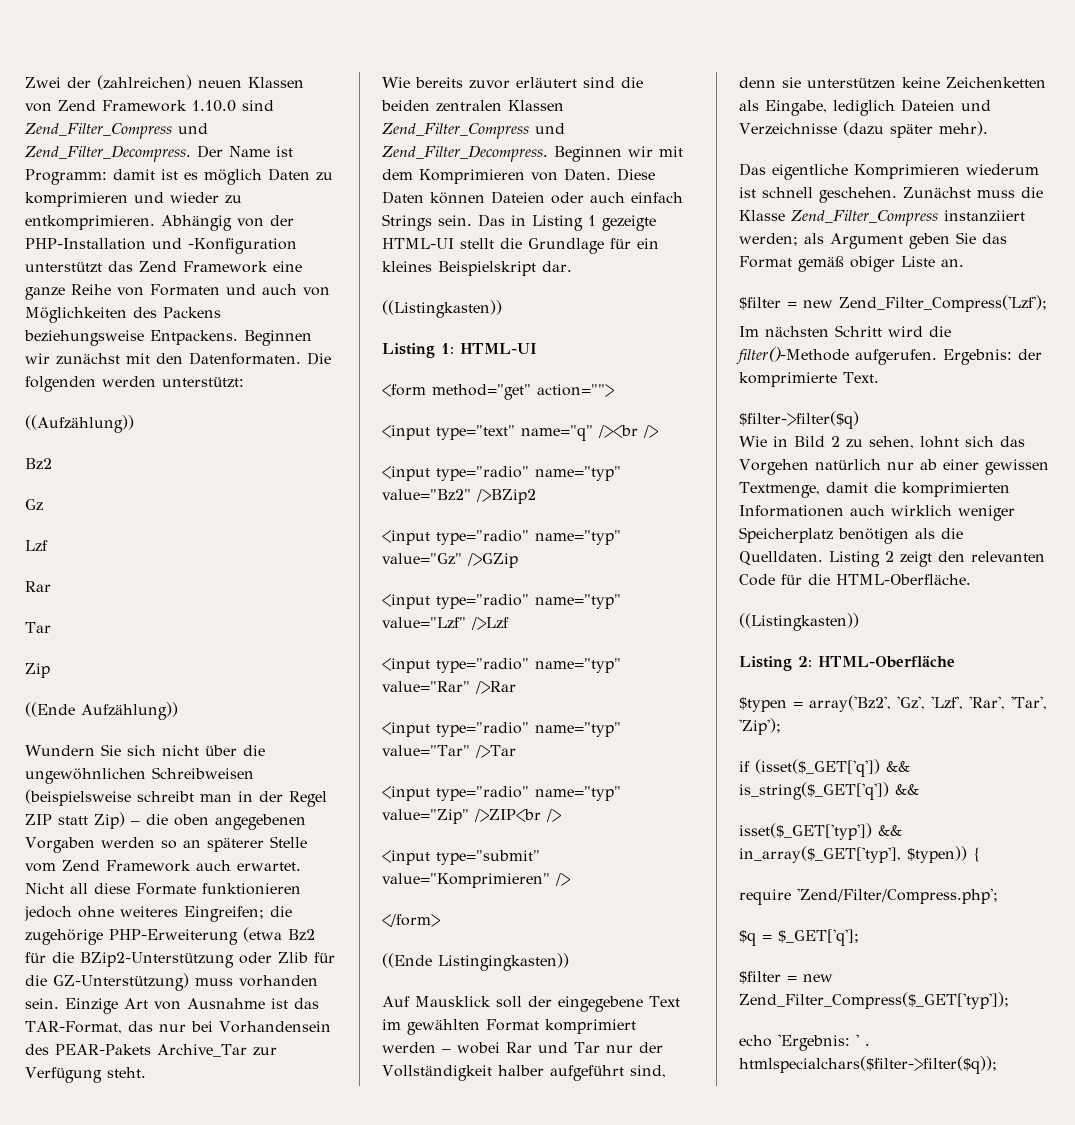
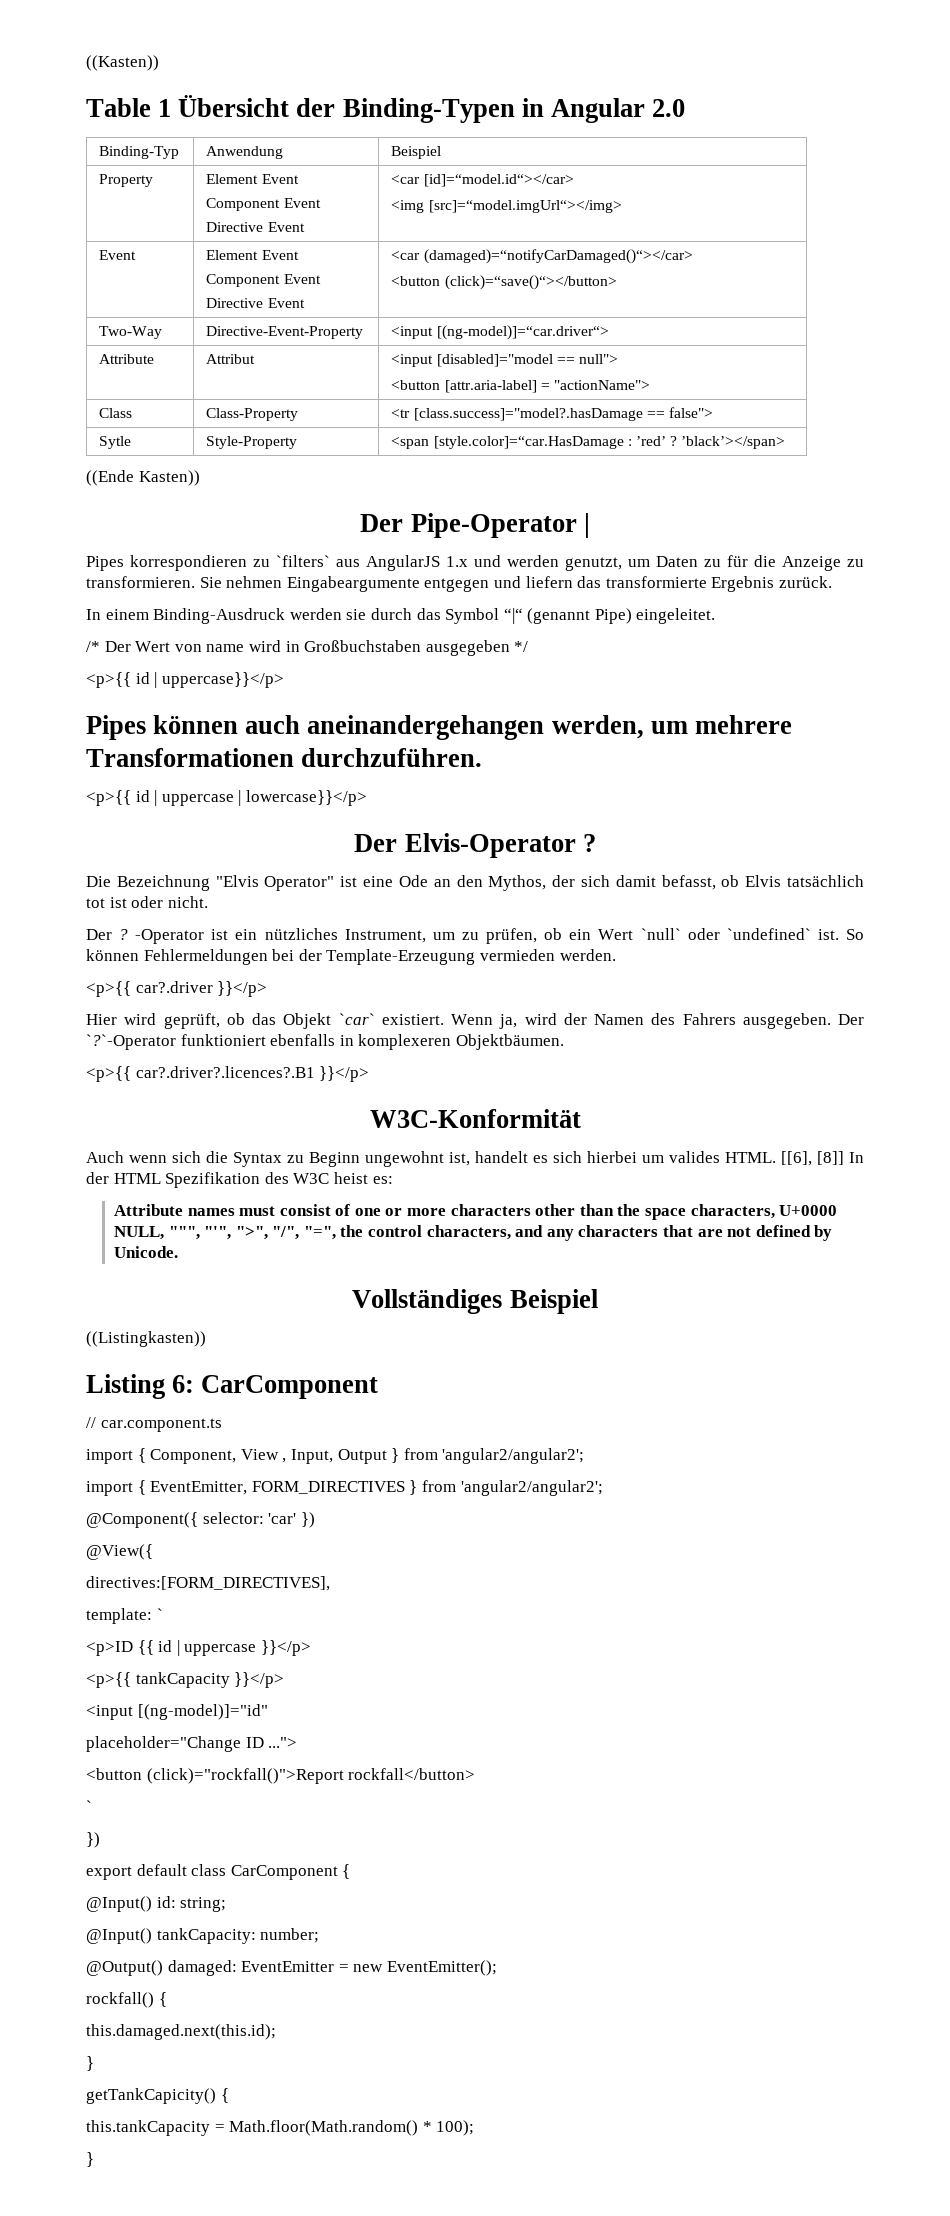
[25,75,304,90] [25,100,274,112] [25,123,208,139] [25,145,293,162] [25,168,333,185] [25,192,242,207] [25,215,294,231] [25,238,297,254] [25,261,302,273] [25,284,330,300] [25,307,221,323] [24,330,312,346] [25,352,331,365] [25,376,244,392] [25,415,134,433] [25,458,52,470] [25,499,43,511] [25,540,48,552] [25,581,51,592] [25,622,51,633] [25,663,50,678] [25,702,178,720] [25,744,265,756] [25,767,254,784] [25,789,327,807] [25,812,306,830] [25,836,307,853] [25,860,301,872] [25,883,301,895] [24,906,292,922] [25,927,315,945] [25,952,335,968] [25,973,318,991] [25,998,319,1014] [25,1021,331,1034] [25,1044,277,1057] [25,1067,146,1083] [382,77,643,89] [381,100,564,112] [382,123,565,139] [382,145,683,162] [382,168,655,184] [382,191,683,204] [382,214,656,231] [382,238,659,254] [382,261,572,276] [382,300,502,318] [382,343,537,358] [382,384,614,400] [382,425,658,441] [382,466,621,481] [382,489,536,504] [382,530,621,545] [382,553,518,568] [382,594,621,609] [382,617,509,630] [382,658,621,673] [382,681,516,694] [382,722,621,737] [382,745,516,758] [382,786,621,801] [382,809,561,824] [382,850,540,865] [382,873,570,888] [382,914,440,927] [382,953,569,971] [382,996,680,1012] [382,1019,636,1035] [382,1042,663,1054] [382,1065,666,1081] [739,77,1046,89] [739,99,991,116] [739,121,988,138] [739,163,1039,180] [739,187,1043,203] [739,210,1025,226] [739,232,1007,249] [739,256,964,272] [739,295,1047,312] [739,325,951,337] [736,347,1042,365] [739,372,879,387] [739,411,859,429] [739,436,1025,449] [739,459,1049,475] [739,482,1010,498] [739,505,1015,521] [739,527,963,544] [739,551,1045,567] [739,574,971,586] [739,613,859,631] [739,655,955,671] [739,695,1047,712] [739,718,781,735] [739,759,910,777] [739,782,919,800] [739,823,902,840] [739,846,981,863] [739,888,998,905] [739,929,859,946] [739,971,833,984] [739,992,1009,1009] [739,1034,870,1051] [739,1056,997,1074] Zwei der (zahlreichen) neuen Klassen von Zend Framework 1.10.0 sind Zend_Filter_Compress und Zend_Filter_Decompress. Der Name ist Programm: damit ist es möglich Daten zu komprimieren und wieder zu entkomprimieren. Abhängig von der PHP-Installation und -Konfiguration unterstützt das Zend Framework eine ganze Reihe von Formaten und auch von Möglichkeiten des Packens beziehungsweise Entpackens. Beginnen wir zunächst mit den Datenformaten. Die folgenden werden unterstützt: // ((Aufzählung)) // Bz2 // Gz // Lzf // Rar // Tar // Zip // ((Ende Aufzählung)) // Wundern Sie sich nicht über die ungewöhnlichen Schreibweisen (beispielsweise schreibt man in der Regel ZIP statt Zip) – die oben angegebenen Vorgaben werden so an späterer Stelle vom Zend Framework auch erwartet. Nicht all diese Formate funktionieren jedoch ohne weiteres Eingreifen; die zugehörige PHP-Erweiterung (etwa Bz2 für die BZip2-Unterstützung oder Zlib für die GZ-Unterstützung) muss vorhanden sein. Einzige Art von Ausnahme ist das TAR-Format, das nur bei Vorhandensein des PEAR-Pakets Archive_Tar zur Verfügung steht. // Wie bereits zuvor erläutert sind die beiden zentralen Klassen Zend_Filter_Compress und Zend_Filter_Decompress. Beginnen wir mit dem Komprimieren von Daten. Diese Daten können Dateien oder auch einfach Strings sein. Das in Listing 1 gezeigte HTML-UI stellt die Grundlage für ein kleines Beispielskript dar. // ((Listingkasten)) // Listing 1: HTML-UI // <form method="get" action=""> // <input type="text" name="q" /><br /> // <input type="radio" name="typ" value="Bz2" />BZip2 // <input type="radio" name="typ" value="Gz" />GZip // <input type="radio" name="typ" value="Lzf" />Lzf // <input type="radio" name="typ" value="Rar" />Rar // <input type="radio" name="typ" value="Tar" />Tar // <input type="radio" name="typ" value="Zip" />ZIP<br /> // <input type="submit" value="Komprimieren" /> // </form> // ((Ende Listingingkasten)) // Auf Mausklick soll der eingegebene Text im gewählten Format komprimiert werden – wobei Rar und Tar nur der Vollständigkeit halber aufgeführt sind, denn sie unterstützen keine Zeichenketten als Eingabe, lediglich Dateien und Verzeichnisse (dazu später mehr). // Das eigentliche Komprimieren wiederum ist schnell geschehen. Zunächst muss die Klasse Zend_Filter_Compress instanziiert werden; als Argument geben Sie das Format gemäß obiger Liste an. // $filter = new Zend_Filter_Compress('Lzf'); // Im nächsten Schritt wird die filter()-Methode aufgerufen. Ergebnis: der komprimierte Text. // $filter->filter($q) // Wie in Bild 2 zu sehen, lohnt sich das Vorgehen natürlich nur ab einer gewissen Textmenge, damit die komprimierten Informationen auch wirklich weniger Speicherplatz benötigen als die Quelldaten. Listing 2 zeigt den relevanten Code für die HTML-Oberfläche. // ((Listingkasten)) // Listing 2: HTML-Oberfläche // $typen = array('Bz2', 'Gz', 'Lzf', 'Rar', 'Tar', 'Zip'); // if (isset($_GET['q']) && is_string($_GET['q']) && // isset($_GET['typ']) && in_array($_GET['typ'], $typen)) { // require 'Zend/Filter/Compress.php'; // $q = $_GET['q']; // $filter = new Zend_Filter_Compress($_GET['typ']); // echo 'Ergebnis: ' . htmlspecialchars($filter->filter($q)); -> [86,55,159,71] [86,95,686,123] [99,146,180,159] [206,146,284,159] [391,146,442,159] [99,174,154,187] [206,174,299,184] [206,198,321,211] [206,222,305,232] [391,174,574,187] [391,200,622,213] [99,250,137,260] [206,250,299,260] [206,274,321,287] [206,298,305,308] [391,249,693,264] [391,275,617,290] [99,326,163,339] [206,326,364,339] [391,325,609,340] [99,354,155,364] [206,354,256,364] [391,354,618,367] [391,380,650,393] [99,408,133,418] [206,408,299,421] [391,407,713,421] [99,436,132,449] [206,436,298,449] [391,436,786,449] [86,470,200,486] [360,513,590,538] [86,555,864,571] [86,576,832,592] [86,608,716,624] [86,640,529,656] [86,672,284,688] [86,715,792,740] [86,748,483,767] [86,790,367,806] [354,833,596,858] [86,875,864,891] [86,896,208,908] [86,928,865,944] [86,949,616,965] [86,981,268,997] [86,1013,864,1029] [86,1034,564,1050] [86,1066,370,1082] [369,1109,581,1128] [86,1151,864,1167] [86,1172,393,1188] [113,1204,838,1220] [113,1225,833,1241] [113,1246,178,1258] [352,1289,598,1314] [86,1331,206,1347] [86,1374,379,1399] [86,1417,222,1432] [86,1448,585,1464] [86,1480,603,1496] [86,1512,315,1528] [86,1544,153,1560] [86,1576,330,1591] [86,1608,163,1624] [86,1640,311,1656] [86,1672,285,1688] [86,1704,268,1720] [86,1736,298,1752] [86,1768,476,1784] [86,1800,92,1812] [86,1832,100,1848] [86,1864,351,1880] [86,1896,227,1912] [86,1928,320,1944] [86,1960,497,1976] [86,1992,167,2008] [86,2024,276,2040] [86,2056,94,2071] [86,2088,229,2104] [86,2120,475,2136] [86,2152,94,2167] ((Kasten)) // Table 1 Übersicht der Binding-Typen in Angular 2.0 // Binding-Typ | Anwendung | Beispiel // Property | Element Event // Component Event // Directive Event | <car [id]=“model.id“></car> // <img [src]=“model.imgUrl“></img> // Event | Element Event // Component Event // Directive Event | <car (damaged)=“notifyCarDamaged()“></car> // <button (click)=“save()“></button> // Two-Way | Directive-Event-Property | <input [(ng-model)]=“car.driver“> // Attribute | Attribut | <input [disabled]="model == null"> // <button [attr.aria-label] = "actionName"> // Class | Class-Property | <tr [class.success]="model?.hasDamage == false"> // Sytle | Style-Property | <span [style.color]=“car.HasDamage : ’red’ ? ’black’></span> // ((Ende Kasten)) // Der Pipe-Operator | // Pipes korrespondieren zu `filters` aus AngularJS 1.x und werden genutzt, um Daten zu für die Anzeige zu transformieren. Sie nehmen Eingabeargumente entgegen und liefern das transformierte Ergebnis zurück. // In einem Binding-Ausdruck werden sie durch das Symbol “|“ (genannt Pipe) eingeleitet. // /* Der Wert von name wird in Großbuchstaben ausgegeben */ // <p>{{ id | uppercase}}</p> // Pipes können auch aneinandergehangen werden, um mehrere Transformationen durchzuführen. // <p>{{ id | uppercase | lowercase}}</p> // Der Elvis-Operator ? // Die Bezeichnung "Elvis Operator" ist eine Ode an den Mythos, der sich damit befasst, ob Elvis tatsächlich tot ist oder nicht. // Der ? -Operator ist ein nützliches Instrument, um zu prüfen, ob ein Wert `null` oder `undefined` ist. So können Fehlermeldungen bei der Template-Erzeugung vermieden werden. // <p>{{ car?.driver }}</p> // Hier wird geprüft, ob das Objekt `car` existiert. Wenn ja, wird der Namen des Fahrers ausgegeben. Der `?`-Operator funktioniert ebenfalls in komplexeren Objektbäumen. // <p>{{ car?.driver?.licences?.B1 }}</p> // W3C-Konformität // Auch wenn sich die Syntax zu Beginn ungewohnt ist, handelt es sich hierbei um valides HTML. [[6], [8]] In der HTML Spezifikation des W3C heist es: // Attribute names must consist of one or more characters other than the space characters, U+0000 NULL, """, "'", ">", "/", "=", the control characters, and any characters that are not defined by Unicode. // Vollständiges Beispiel // ((Listingkasten)) // Listing 6: CarComponent // // car.component.ts // import { Component, View , Input, Output } from 'angular2/angular2'; // import { EventEmitter, FORM_DIRECTIVES } from 'angular2/angular2'; // @Component({ selector: 'car' }) // @View({ // directives:[FORM_DIRECTIVES], // template: ` // <p>ID {{ id | uppercase }}</p> // <p>{{ tankCapacity }}</p> // <input [(ng-model)]="id" // placeholder="Change ID ..."> // <button (click)="rockfall()">Report rockfall</button> // ` // }) // export default class CarComponent { // @Input() id: string; // @Input() tankCapacity: number; // @Output() damaged: EventEmitter = new EventEmitter(); // rockfall() { // this.damaged.next(this.id); // } // getTankCapicity() { // this.tankCapacity = Math.floor(Math.random() * 100); // }

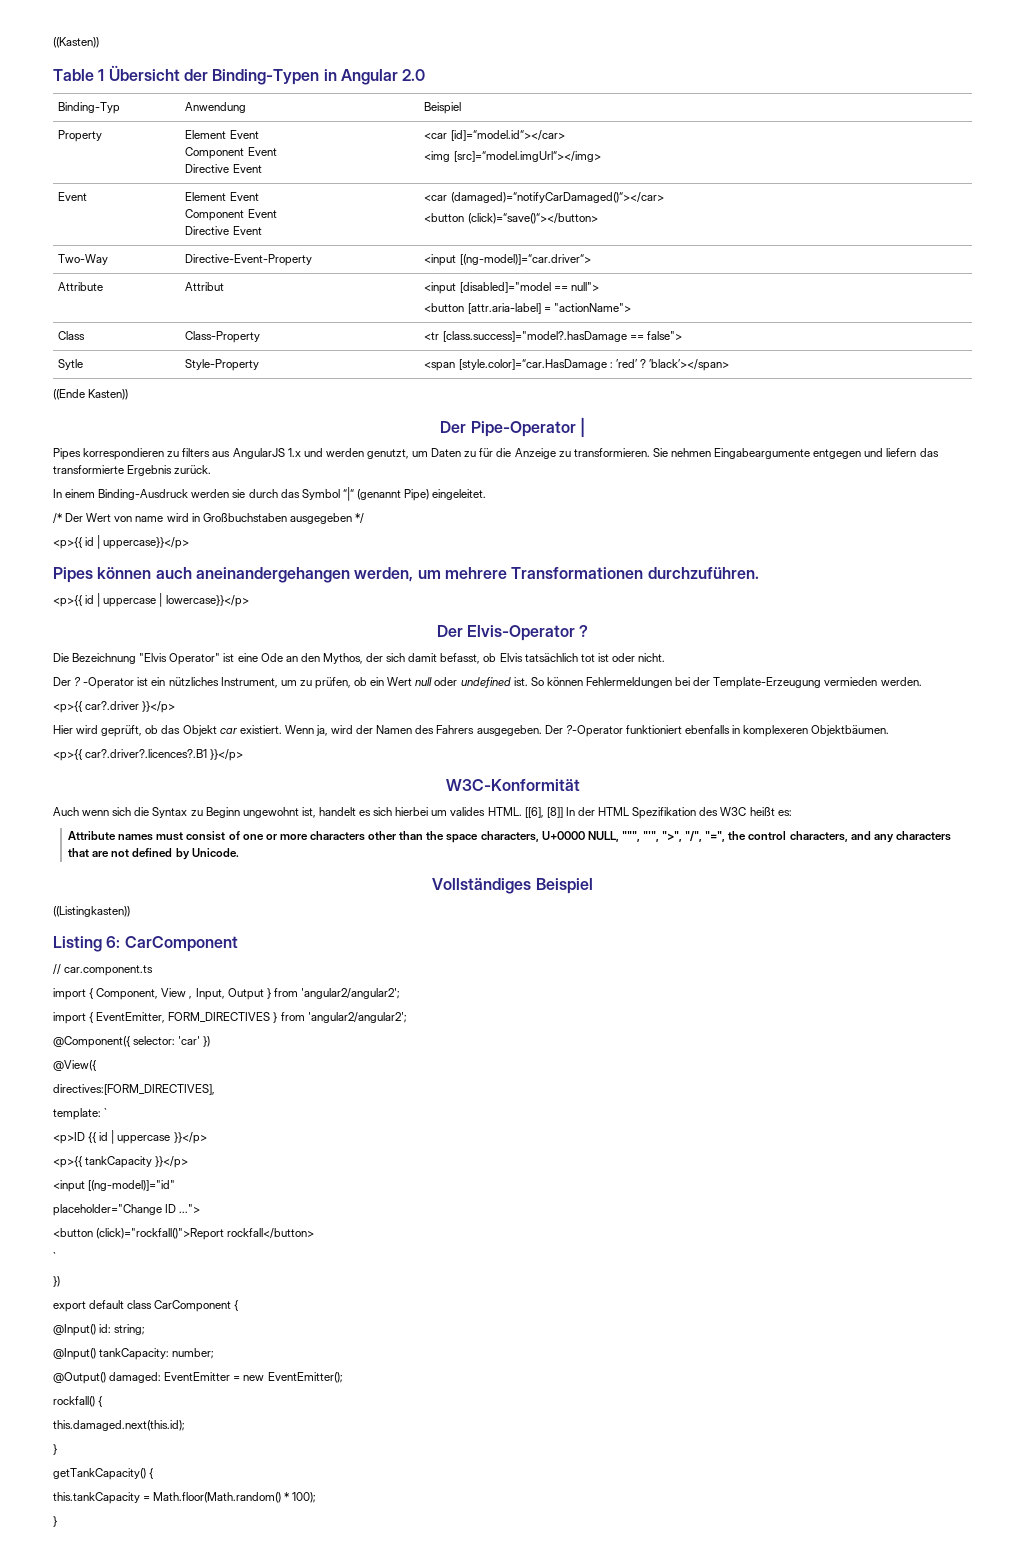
[276,555,330,567] `filters` -> [182,448,211,457] filters
[640,928,811,940] `null` oder `undefined` -> [415,677,511,688] null oder undefined
[338,1013,375,1025] `car` -> [219,728,237,734] car
[86,1034,176,1050] `?`-Operator -> [565,725,623,737] ?-Operator
[333,1172,368,1184] heist -> [749,807,775,816] heißt
[86,2088,216,2104] getTankCapicity() -> [53,1468,146,1480] getTankCapacity()

